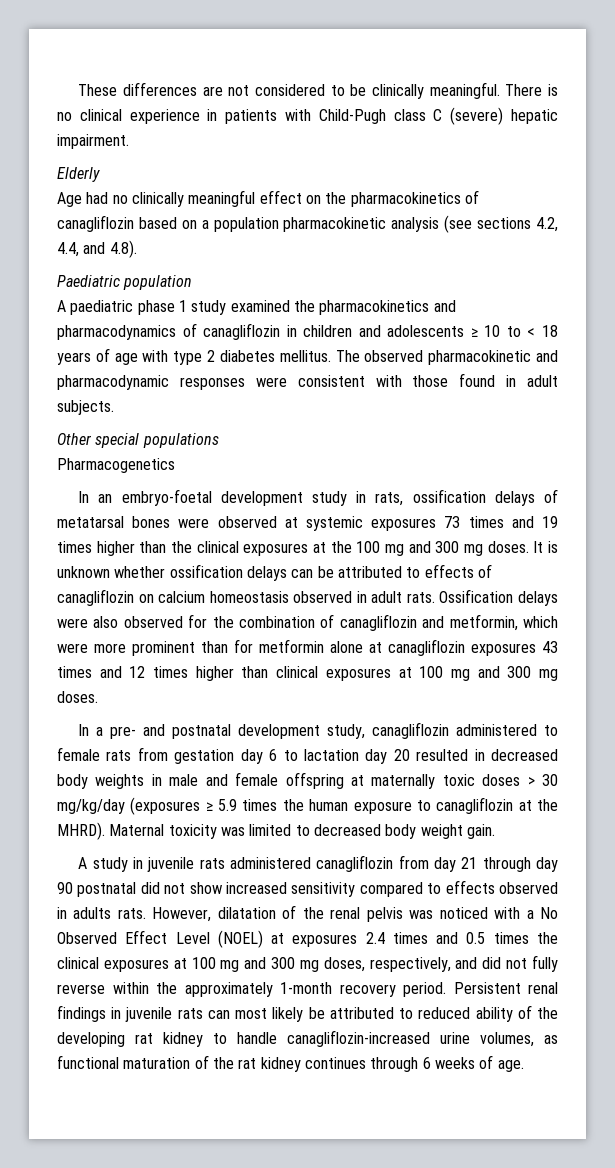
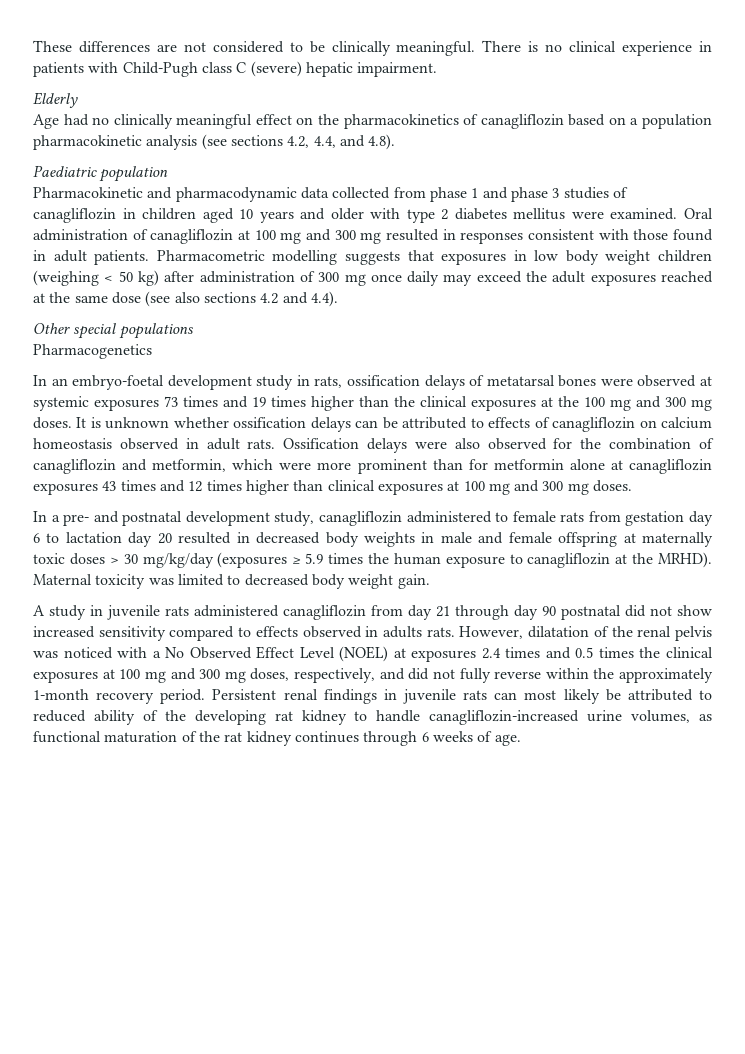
[57,300,456,315] [57,323,559,340] [57,348,558,365] [57,375,287,390] A paediatric phase 1 study examined the pharmacokinetics and pharmacodynamics of canagliflozin in children and adolescents ≥ 10 to < 18 years of age with type 2 diabetes mellitus. The observed pharmacokinetic and pharmacodynamic responses were -> [33,187,628,202] [33,208,713,223] [33,229,524,244] Pharmacokinetic and pharmacodynamic data collected from phase 1 and phase 3 studies of canagliflozin in children aged 10 years and older with type 2 diabetes mellitus were examined. Oral administration of canagliflozin at 100 mg and 300 mg resulted in responses
[57,400,114,415] subjects. -> [94,250,713,265] [33,270,713,286] [33,291,338,307] patients. Pharmacometric modelling suggests that exposures in low body weight children (weighing < 50 kg) after administration of 300 mg once daily may exceed the adult exposures reached at the same dose (see also sections 4.2 and 4.4).
[57,822,105,840] MHRD). -> [658,552,712,568] MRHD).

